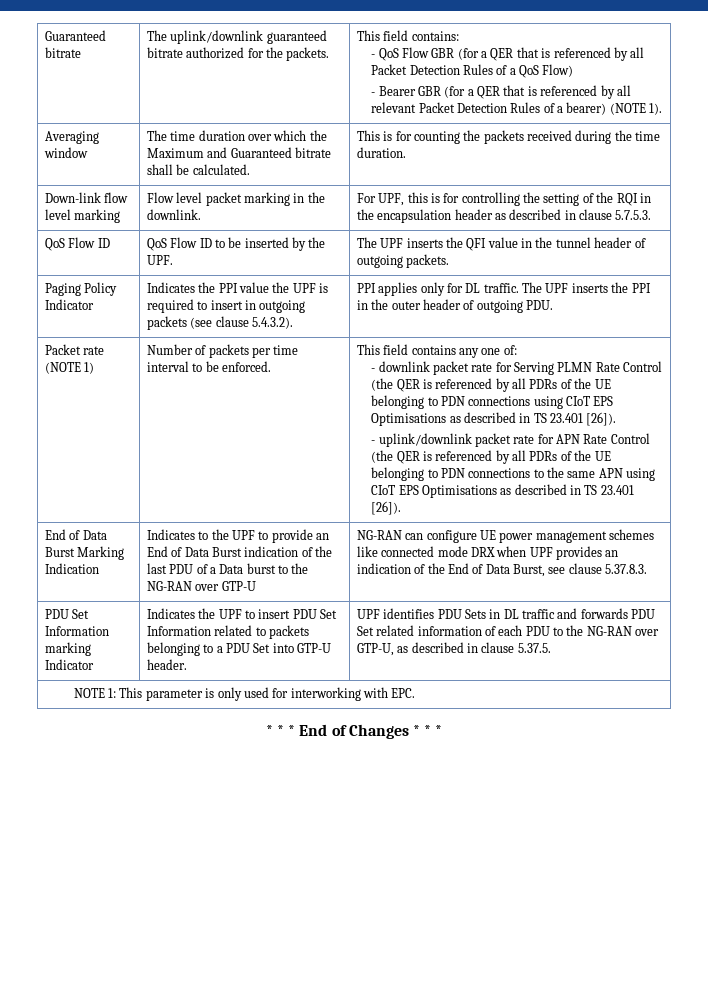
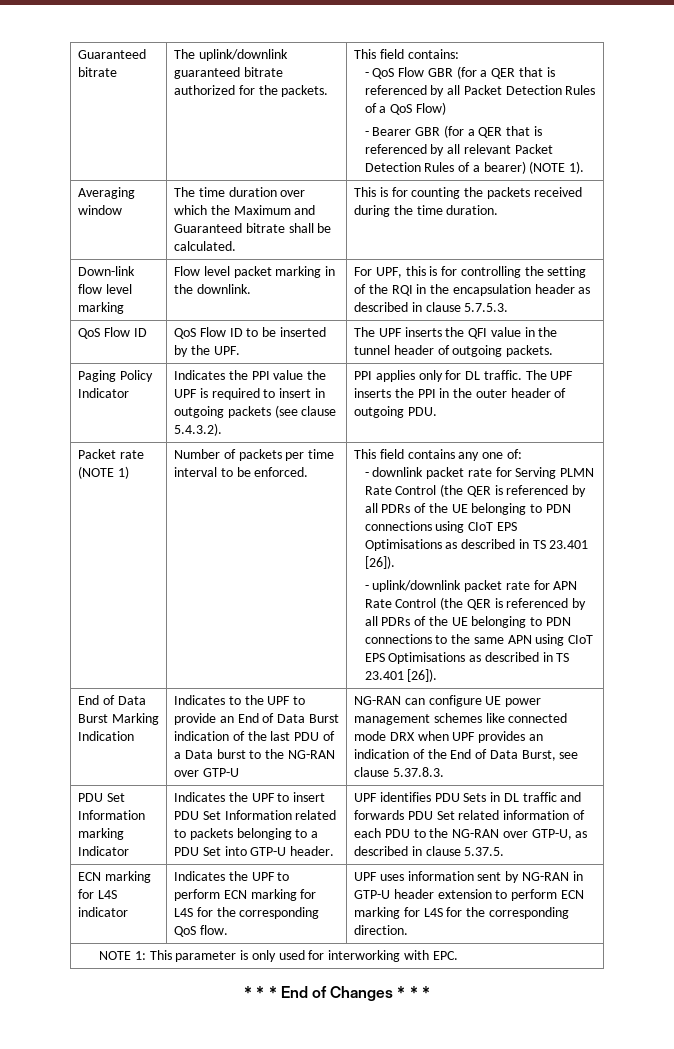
(551, 648) none -> [77,871,151,883] [77,889,117,899] [77,907,128,917] [173,871,290,881] [173,889,317,901] [173,907,320,919] [173,925,228,937] [353,871,583,883] [353,889,584,901] [353,907,569,919] [353,925,408,935] // ECN marking for L4S indicator | Indicates the UPF to perform ECN marking for L4S for the corresponding QoS flow. | UPF uses information sent by NG-RAN in GTP-U header extension to perform ECN marking for L4S for the corresponding direction.

